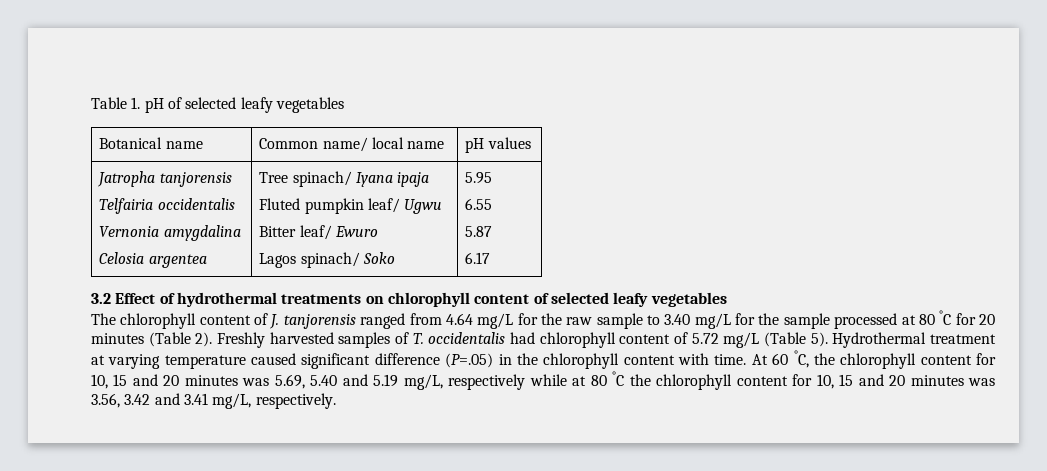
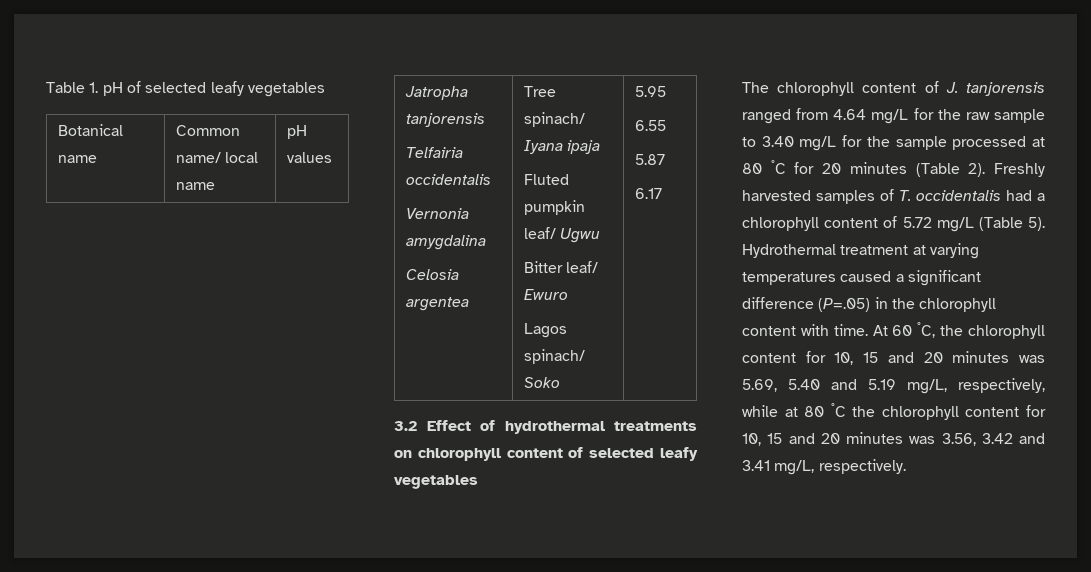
(535, 338) none -> [1037,193,1045,201] a
[164,353,297,369] temperature caused -> [742,271,904,285] temperatures caused a
[448,374,526,390] respectively -> [958,378,1045,393] respectively,

